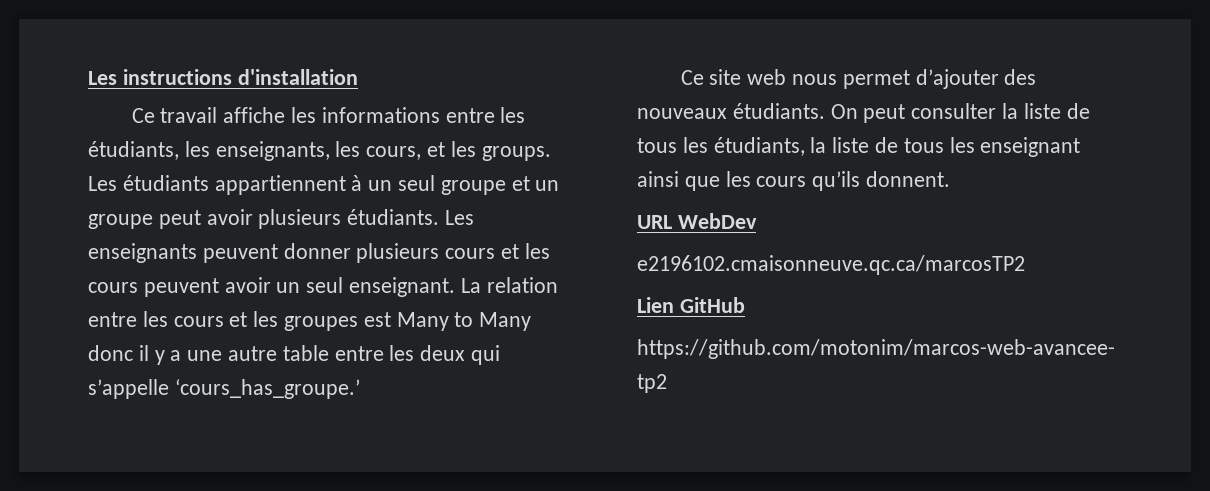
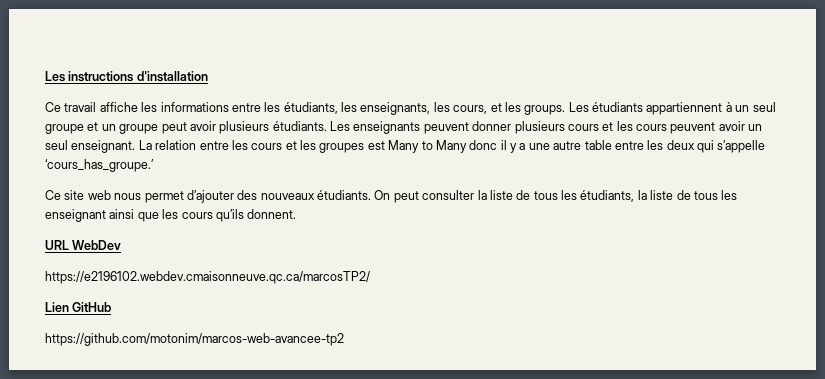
[637,255,1025,275] e2196102.cmaisonneuve.qc.ca/marcosTP2 -> [45,271,370,284] https://e2196102.webdev.cmaisonneuve.qc.ca/marcosTP2/

